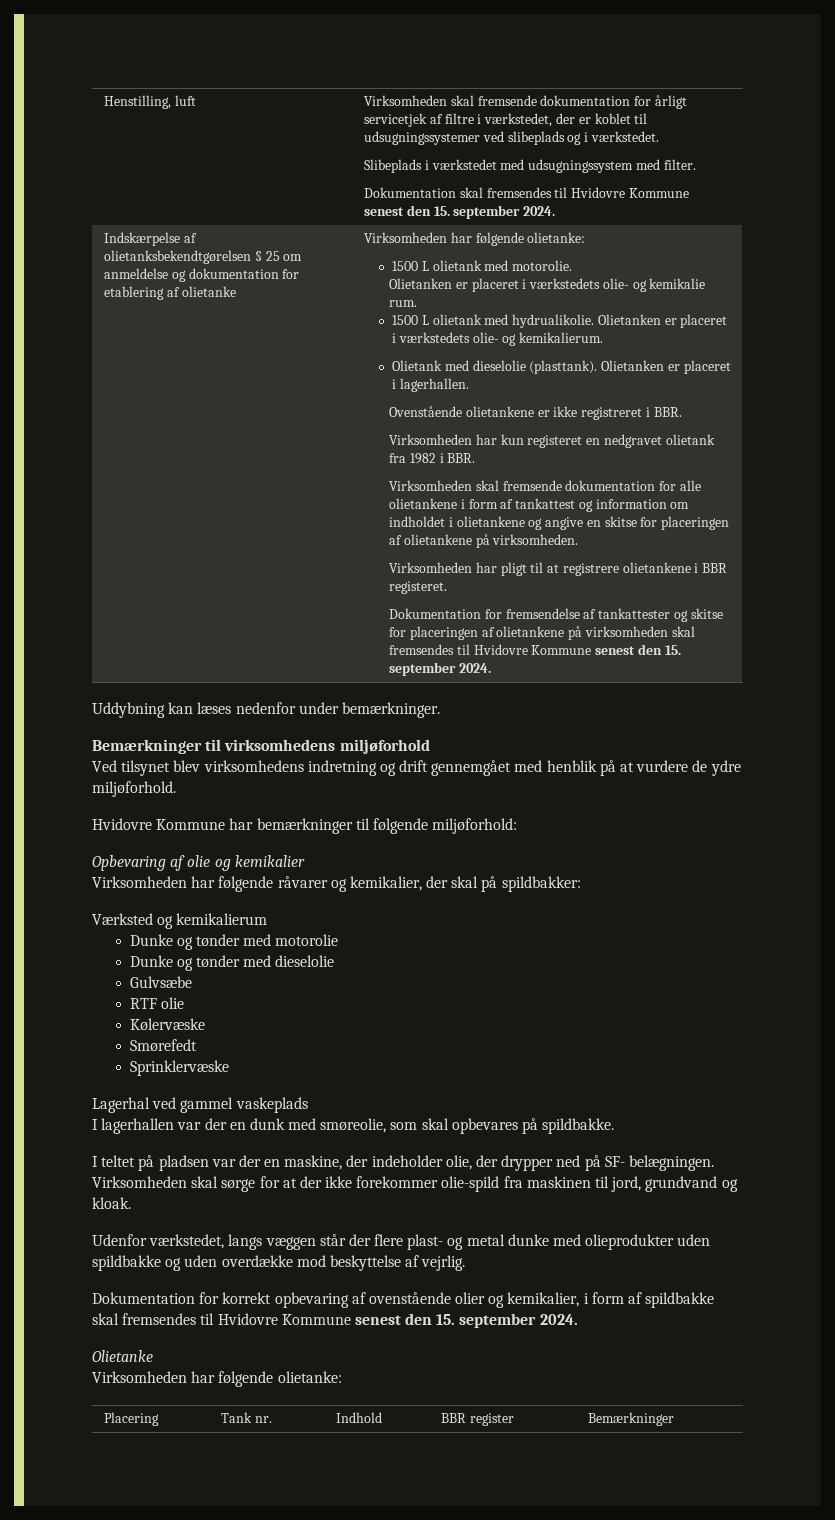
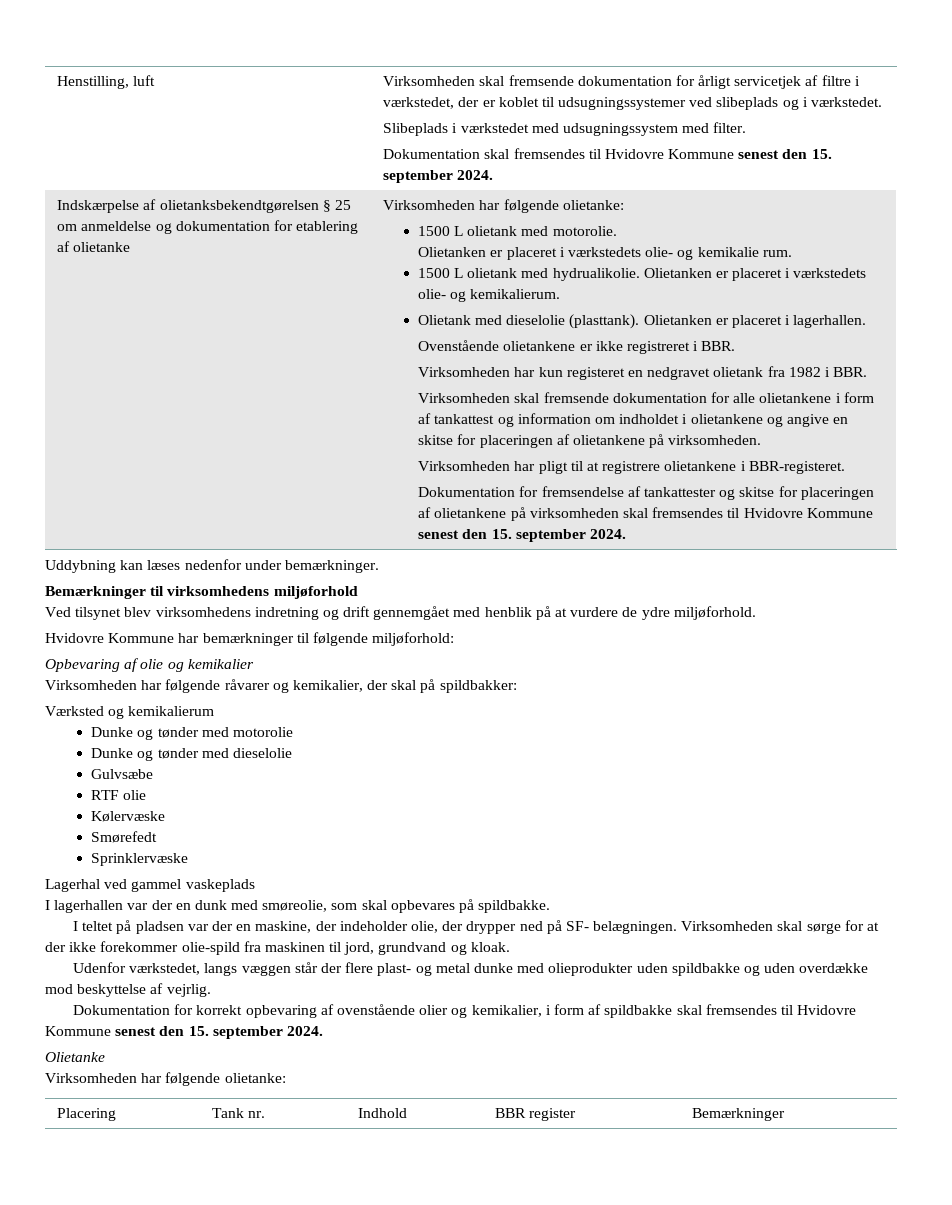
[702,563,728,573] [388,581,447,594] BBR registeret. -> [748,461,845,474] BBR-registeret.

